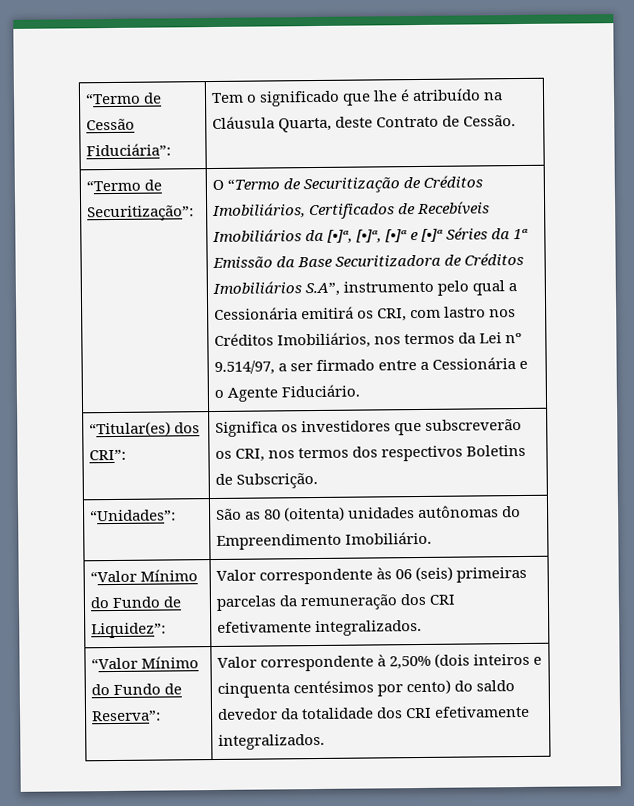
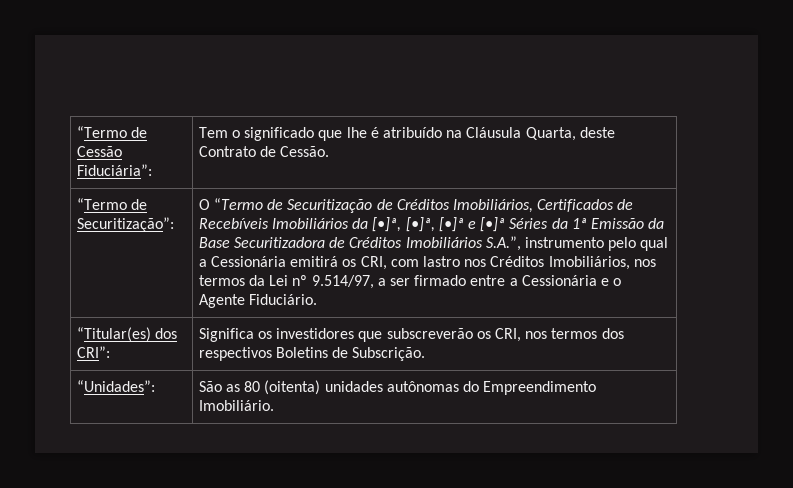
[304,282,340,297] S.A”, -> [485,236,521,251] S.A.”,
[89,569,198,583] [89,596,181,609] [90,622,166,639] [215,566,527,585] [215,593,455,611] [216,619,422,637] [90,656,199,670] [90,683,182,696] [91,710,161,722] [216,653,542,672] [216,679,515,698] [216,705,530,720] [217,733,325,750] // “Valor Mínimo do Fundo de Liquidez”: | Valor correspondente às 06 (seis) primeiras parcelas da remuneração dos CRI efetivamente integralizados. // “Valor Mínimo do Fundo de Reserva”: | Valor correspondente à 2,50% (dois inteiros e cinquenta centésimos por cento) do saldo devedor da totalidade dos CRI efetivamente integralizados. -> (274, 405) none

